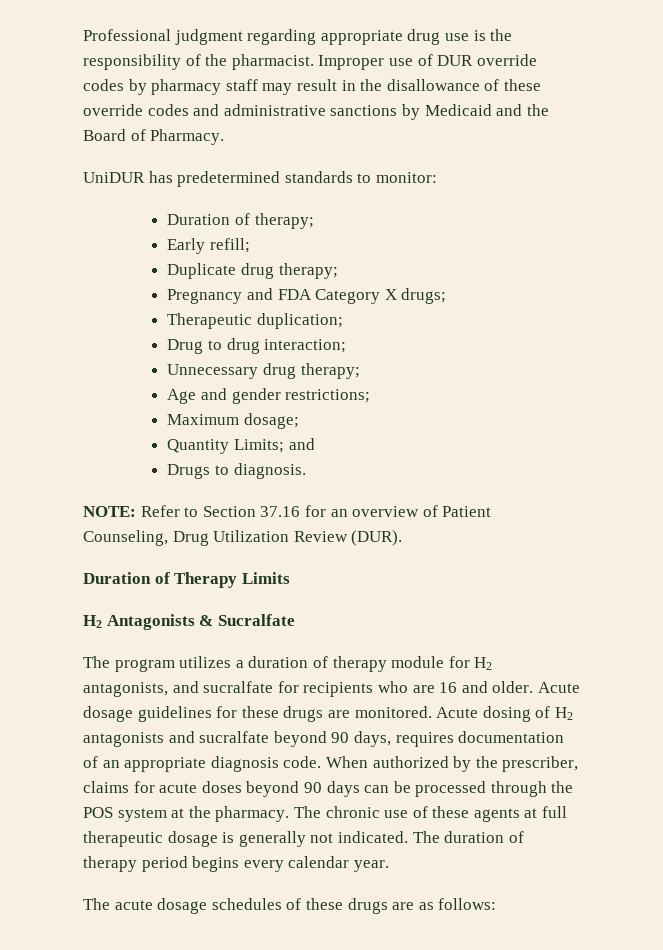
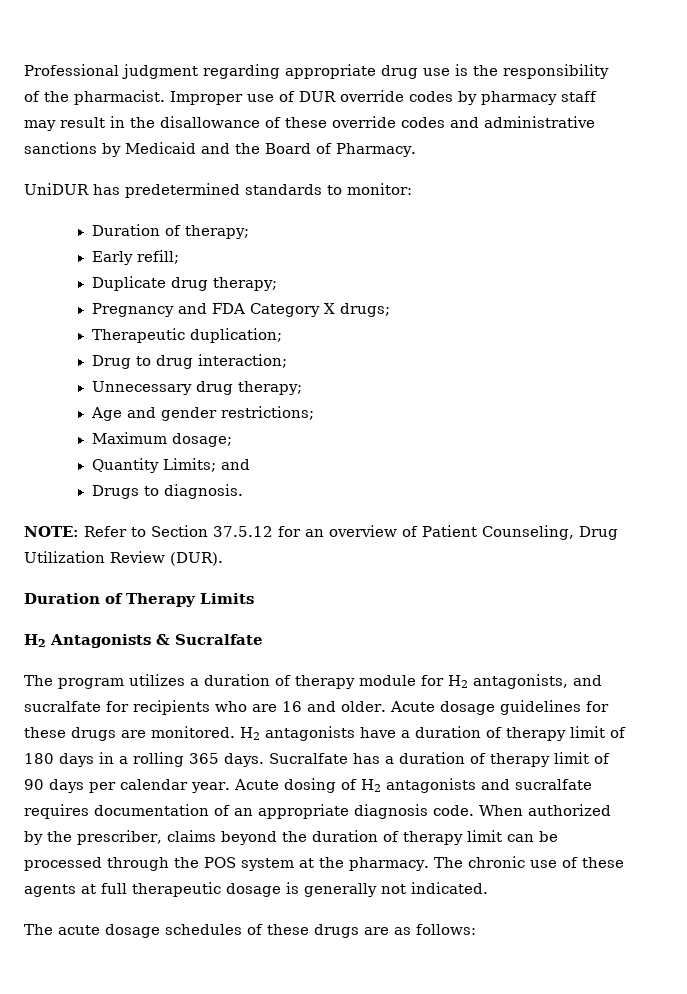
[260,506,301,517] 37.16 -> [213,526,273,537] 37.5.12
(432, 712) none -> [240,726,626,741] [24,752,610,767] [24,779,230,793] H2 antagonists have a duration of therapy limit of 180 days in a rolling 365 days. Sucralfate has a duration of therapy limit of 90 days per calendar year.
[273,731,391,747] beyond 90 days, -> (592, 784) none
[133,781,360,797] for acute doses beyond 90 days -> [220,830,502,845] beyond the duration of therapy limit
[412,831,524,843] [83,856,389,872] The duration of therapy period begins every calendar year. -> (488, 888) none

